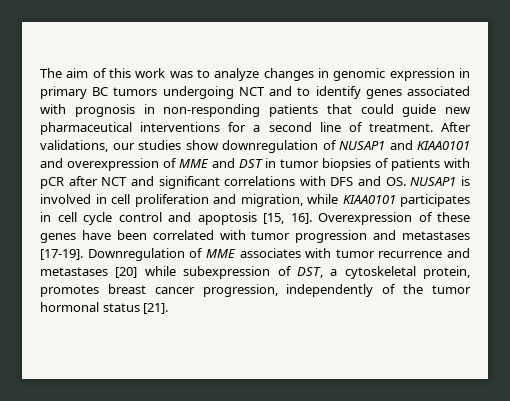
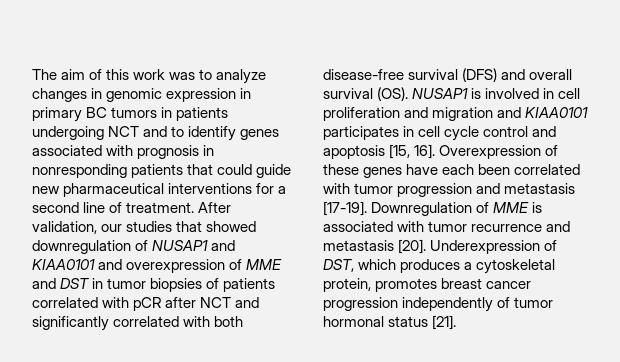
(158, 91) none -> [161,107,229,121] in patients
[163,104,261,117] non-responding -> [32,164,127,178] nonresponding
[40,140,108,152] validations, -> [32,221,97,234] validation,
[185,140,219,150] show -> [176,221,257,232] that showed
(441, 164) none -> [32,297,98,308] correlated
[158,176,406,189] significant correlations with DFS and OS. -> [32,316,244,331] [323,68,573,82] [323,87,409,101] significantly correlated with both disease-free survival (DFS) and overall survival (OS).
[240,194,338,207] migration, while -> [432,107,522,121] migration and
(111, 235) none -> [442,164,475,175] each
[402,231,470,240] metastases -> [504,183,576,194] metastasis
[239,248,301,258] associates -> [532,202,543,213] [323,221,393,232] is associated
[40,266,323,279] metastases [20] while subexpression of DST, -> [323,239,558,254] [323,259,461,273] metastasis [20]. Underexpression of DST, which produces
[202,284,278,297] progression, -> [323,297,398,311] progression
[403,284,424,294] the -> (511, 302) none

